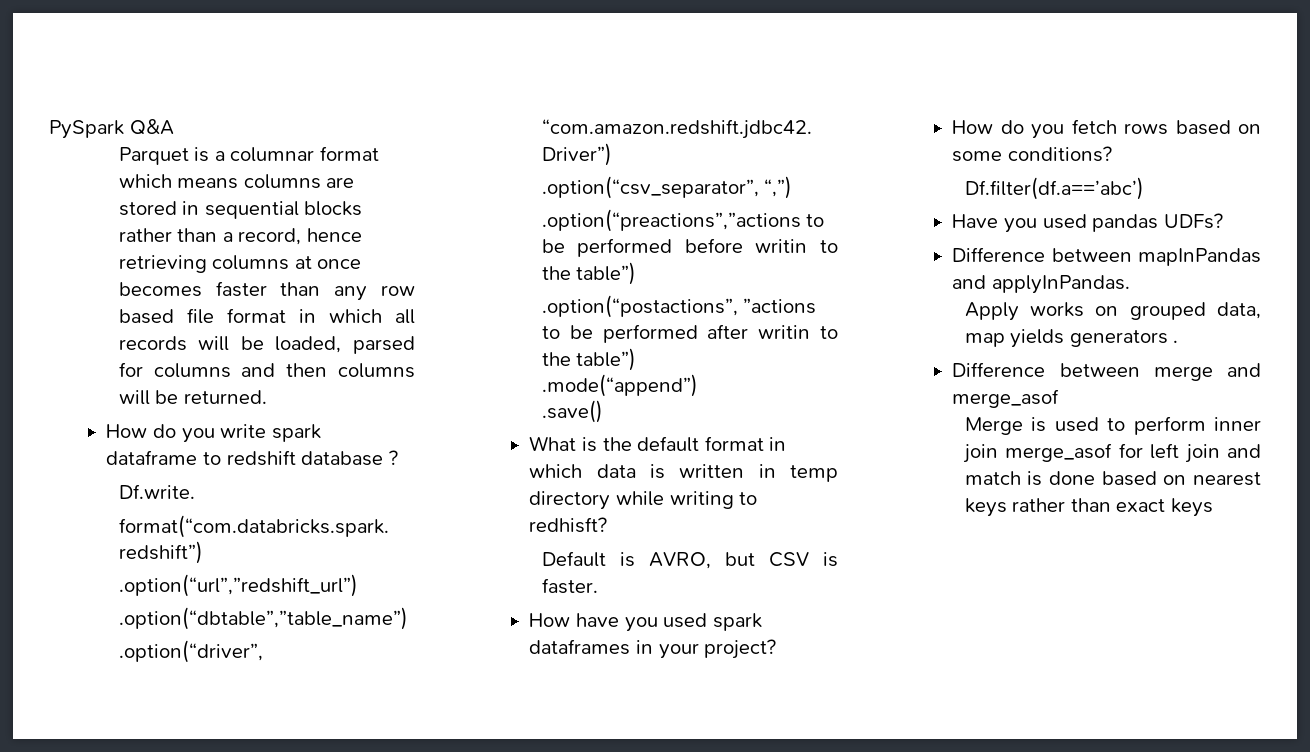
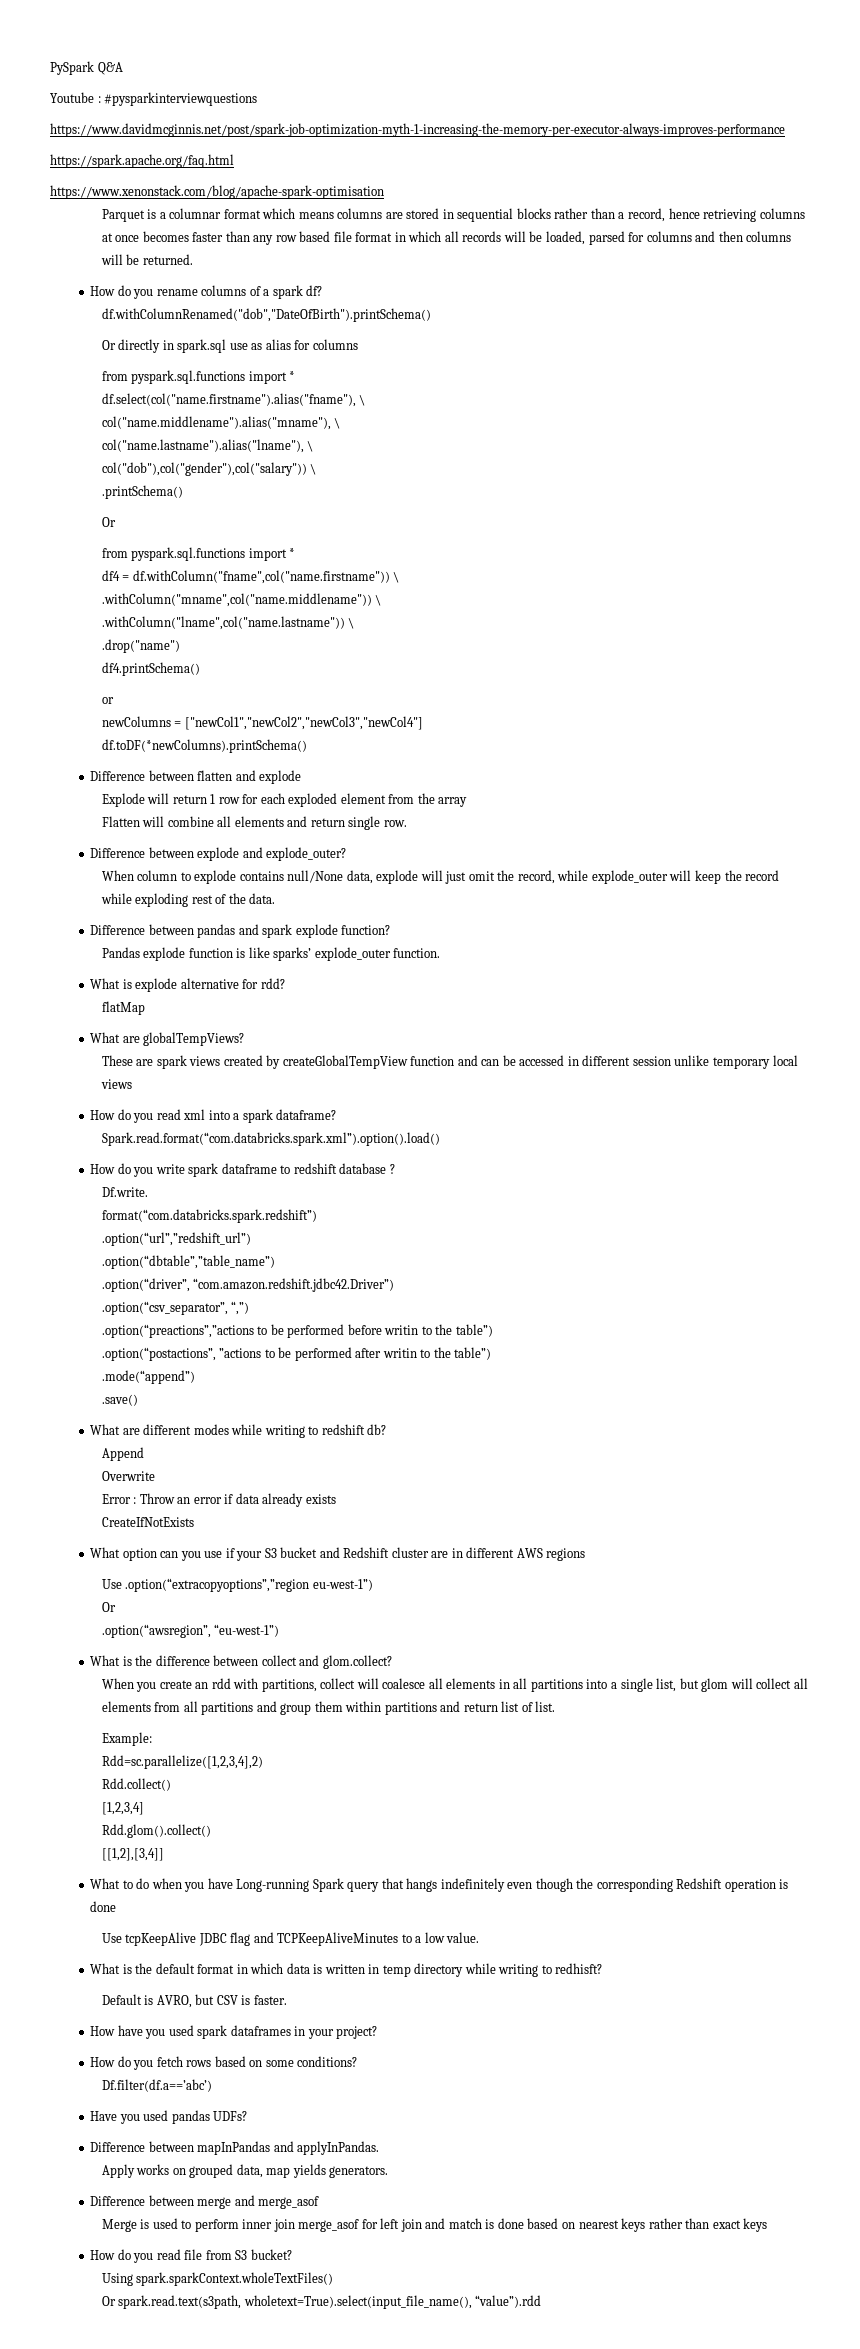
(174, 127) none -> [50,92,258,106] [50,123,785,137] [50,154,234,168] [50,185,384,199] // Youtube : #pysparkinterviewquestions // https://www.davidmcginnis.net/post/spark-job-optimization-myth-1-increasing-the-memory-per-executor-always-improves-performance // https://spark.apache.org/faq.html // https://www.xenonstack.com/blog/apache-spark-optimisation
(267, 397) none -> [90,285,323,299] [101,308,431,322] [101,339,358,353] [101,370,296,384] [101,393,366,407] [101,416,341,430] [101,439,314,453] [101,462,317,476] [101,485,183,499] [101,517,116,527] [101,547,296,561] [101,570,400,584] [101,593,382,607] [101,616,355,630] [101,639,180,653] [101,662,200,676] [101,697,114,704] [101,716,423,730] [101,739,307,753] [90,770,302,784] [101,793,468,807] [101,816,407,830] [90,847,347,861] [101,870,780,884] [100,893,276,907] [90,924,391,938] [101,947,441,961] [90,978,285,992] [101,1001,145,1015] [90,1032,245,1046] [101,1055,798,1069] [100,1079,132,1089] [90,1109,337,1123] [101,1132,440,1146] // How do you rename columns of a spark df? // df.withColumnRenamed("dob","DateOfBirth").printSchema() // Or directly in spark.sql use as alias for columns // from pyspark.sql.functions import * // df.select(col("name.firstname").alias("fname"), \ // col("name.middlename").alias("mname"), \ // col("name.lastname").alias("lname"), \ // col("dob"),col("gender"),col("salary")) \ // .printSchema() // Or // from pyspark.sql.functions import * // df4 = df.withColumn("fname",col("name.firstname")) \ // .withColumn("mname",col("name.middlename")) \ // .withColumn("lname",col("name.lastname")) \ // .drop("name") // df4.printSchema() // or // newColumns = ["newCol1","newCol2","newCol3","newCol4"] // df.toDF(*newColumns).printSchema() // Difference between flatten and explode // Explode will return 1 row for each exploded element from the array // Flatten will combine all elements and return single row. // Difference between explode and explode_outer? // When column to explode contains null/None data, explode will just omit the record, while explode_outer will keep the record while exploding rest of the data. // Difference between pandas and spark explode function? // Pandas explode function is like sparks’ explode_outer function. // What is explode alternative for rdd? // flatMap // What are globalTempViews? // These are spark views created by createGlobalTempView function and can be accessed in different session unlike temporary local views // How do you read xml into a spark dataframe? // Spark.read.format(“com.databricks.spark.xml”).option().load()
(603, 411) none -> [90,1424,387,1438] [101,1447,144,1461] [101,1471,155,1481] [101,1493,336,1507] [101,1517,194,1527] [90,1547,586,1561] [101,1578,373,1592] [101,1602,116,1612] [101,1624,280,1638] [90,1655,392,1669] [101,1678,808,1692] [101,1701,556,1715] [101,1732,152,1746] [101,1755,263,1769] [101,1778,171,1791] [101,1802,144,1815] [101,1824,211,1838] [101,1848,164,1861] [90,1878,789,1892] [90,1901,117,1912] [101,1932,480,1946] // What are different modes while writing to redshift db? // Append // Overwrite // Error : Throw an error if data already exists // CreateIfNotExists // What option can you use if your S3 bucket and Redshift cluster are in different AWS regions // Use .option(“extracopyoptions”,”region eu-west-1”) // Or // .option(“awsregion”, “eu-west-1”) // What is the difference between collect and glom.collect? // When you create an rdd with partitions, collect will coalesce all elements in all partitions into a single list, but glom will collect all elements from all partitions and group them within partitions and return list of list. // Example: // Rdd=sc.parallelize([1,2,3,4],2) // Rdd.collect() // [1,2,3,4] // Rdd.glom().collect() // [[1,2],[3,4]] // What to do when you have Long-running Spark query that hangs indefinitely even though the corresponding Redshift operation is done // Use tcpKeepAlive JDBC flag and TCPKeepAliveMinutes to a low value.
[1069,330,1179,347] generators . -> [329,2166,389,2178] generators.
(1213, 507) none -> [90,2249,292,2263] [101,2272,334,2286] [101,2295,542,2309] // How do you read file from S3 bucket? // Using spark.sparkContext.wholeTextFiles() // Or spark.read.text(s3path, wholetext=True).select(input_file_name(), “value”).rdd

